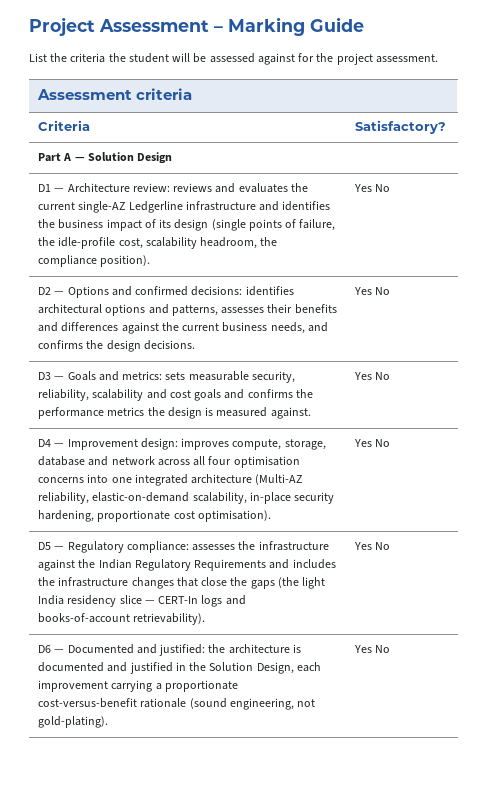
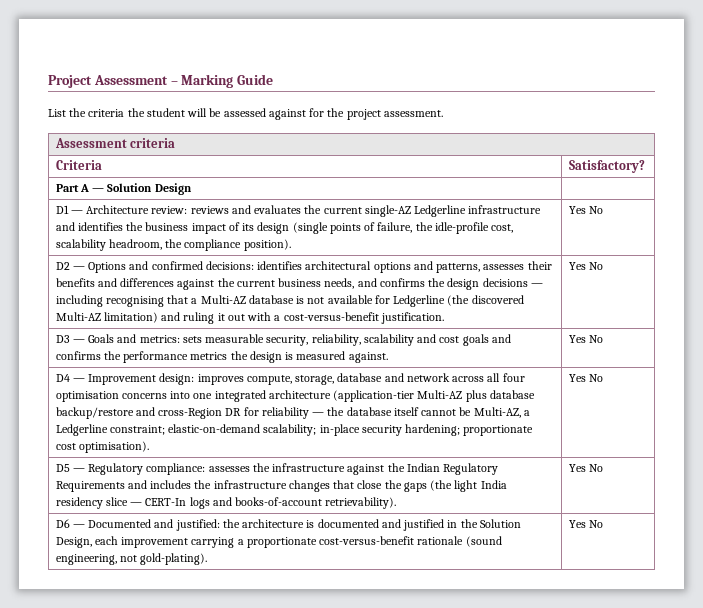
[143,340,195,350] decisions. -> [482,278,543,287] [55,295,524,307] [55,312,444,324] decisions — including recognising that a Multi-AZ database is not available for Ledgerline (the discovered Multi-AZ limitation) and ruling it out with a cost-versus-benefit justification.
[255,474,303,485] [38,492,247,504] (Multi-AZ reliability, elastic-on-demand scalability, -> [333,390,535,402] [55,407,530,419] [55,424,317,436] (application-tier Multi-AZ plus database backup/restore and cross-Region DR for reliability — the database itself cannot be Multi-AZ, a Ledgerline constraint; elastic-on-demand scalability;
[38,510,95,522] hardening, -> [405,424,461,436] hardening;

